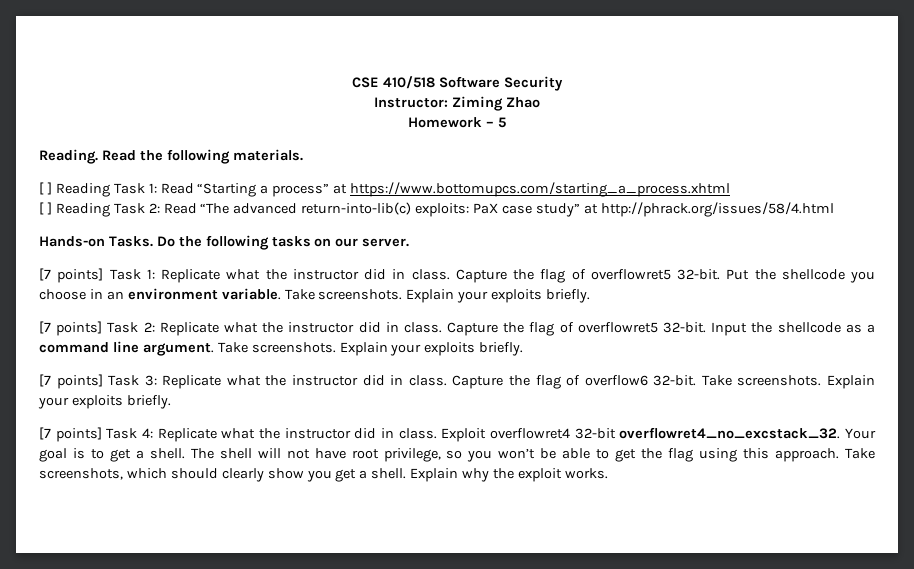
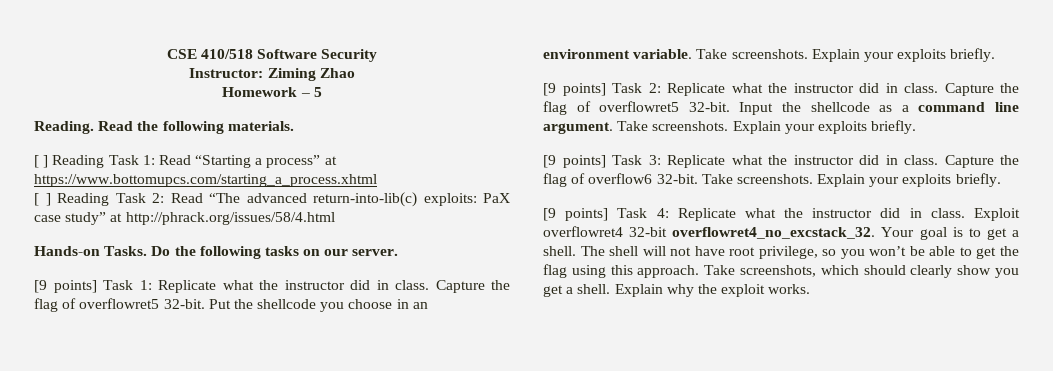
[39,268,51,281] [7 -> [34,280,47,293] [9
[39,321,51,334] [7 -> [543,83,556,96] [9
[39,374,51,387] [7 -> [543,155,556,168] [9
[39,427,51,440] [7 -> [543,208,556,221] [9

